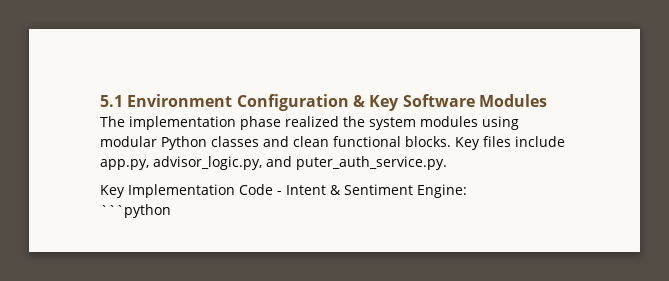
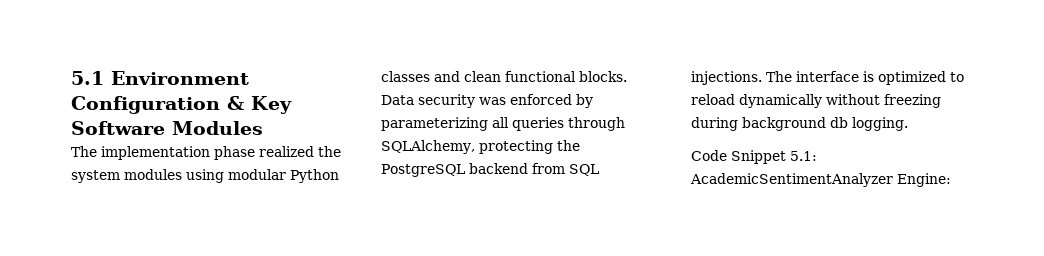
[455,136,565,150] [100,156,447,170] [100,184,413,198] Key files include app.py, advisor_logic.py, and puter_auth_service.py. // Key Implementation Code - Intent & Sentiment -> [381,94,593,108] [381,117,625,131] [381,140,580,154] [381,163,599,177] [691,71,964,85] [691,94,941,108] [691,117,908,131] [691,150,817,164] [690,173,893,187] Data security was enforced by parameterizing all queries through SQLAlchemy, protecting the PostgreSQL backend from SQL injections. The interface is optimized to reload dynamically without freezing during background db logging. // Code Snippet 5.1: AcademicSentimentAnalyzer
[100,204,171,218] // ```python -> (951, 180) none

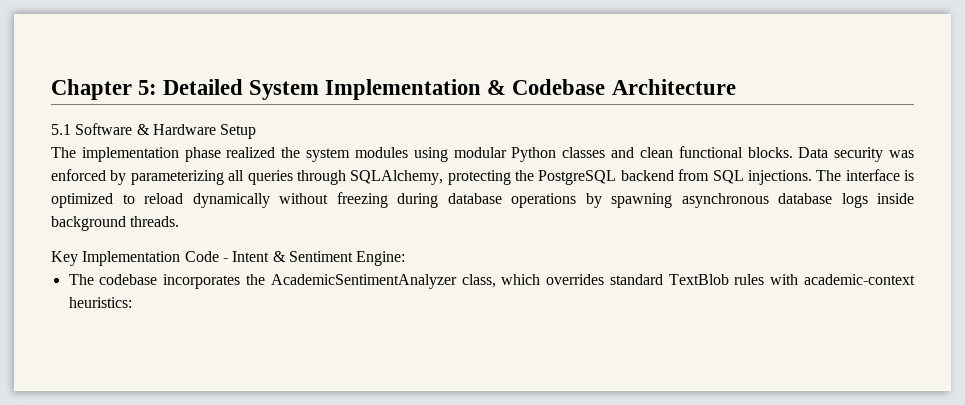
[71,71,249,85] [71,96,292,114] [71,121,263,135] 5.1 Environment Configuration & Key Software Modules -> [51,79,736,100] [51,123,257,139] Chapter 5: Detailed System Implementation & Codebase Architecture // 5.1 Software & Hardware Setup
[742,117,908,131] [691,150,817,164] [690,173,951,187] background db logging. // Code Snippet 5.1: AcademicSentimentAnalyzer Engine: -> [447,193,914,208] [51,216,180,231] [51,251,406,266] [68,274,915,289] [68,297,132,308] database operations by spawning asynchronous database logs inside background threads. // Key Implementation Code - Intent & Sentiment Engine: // The codebase incorporates the AcademicSentimentAnalyzer class, which overrides standard TextBlob rules with academic-context heuristics:

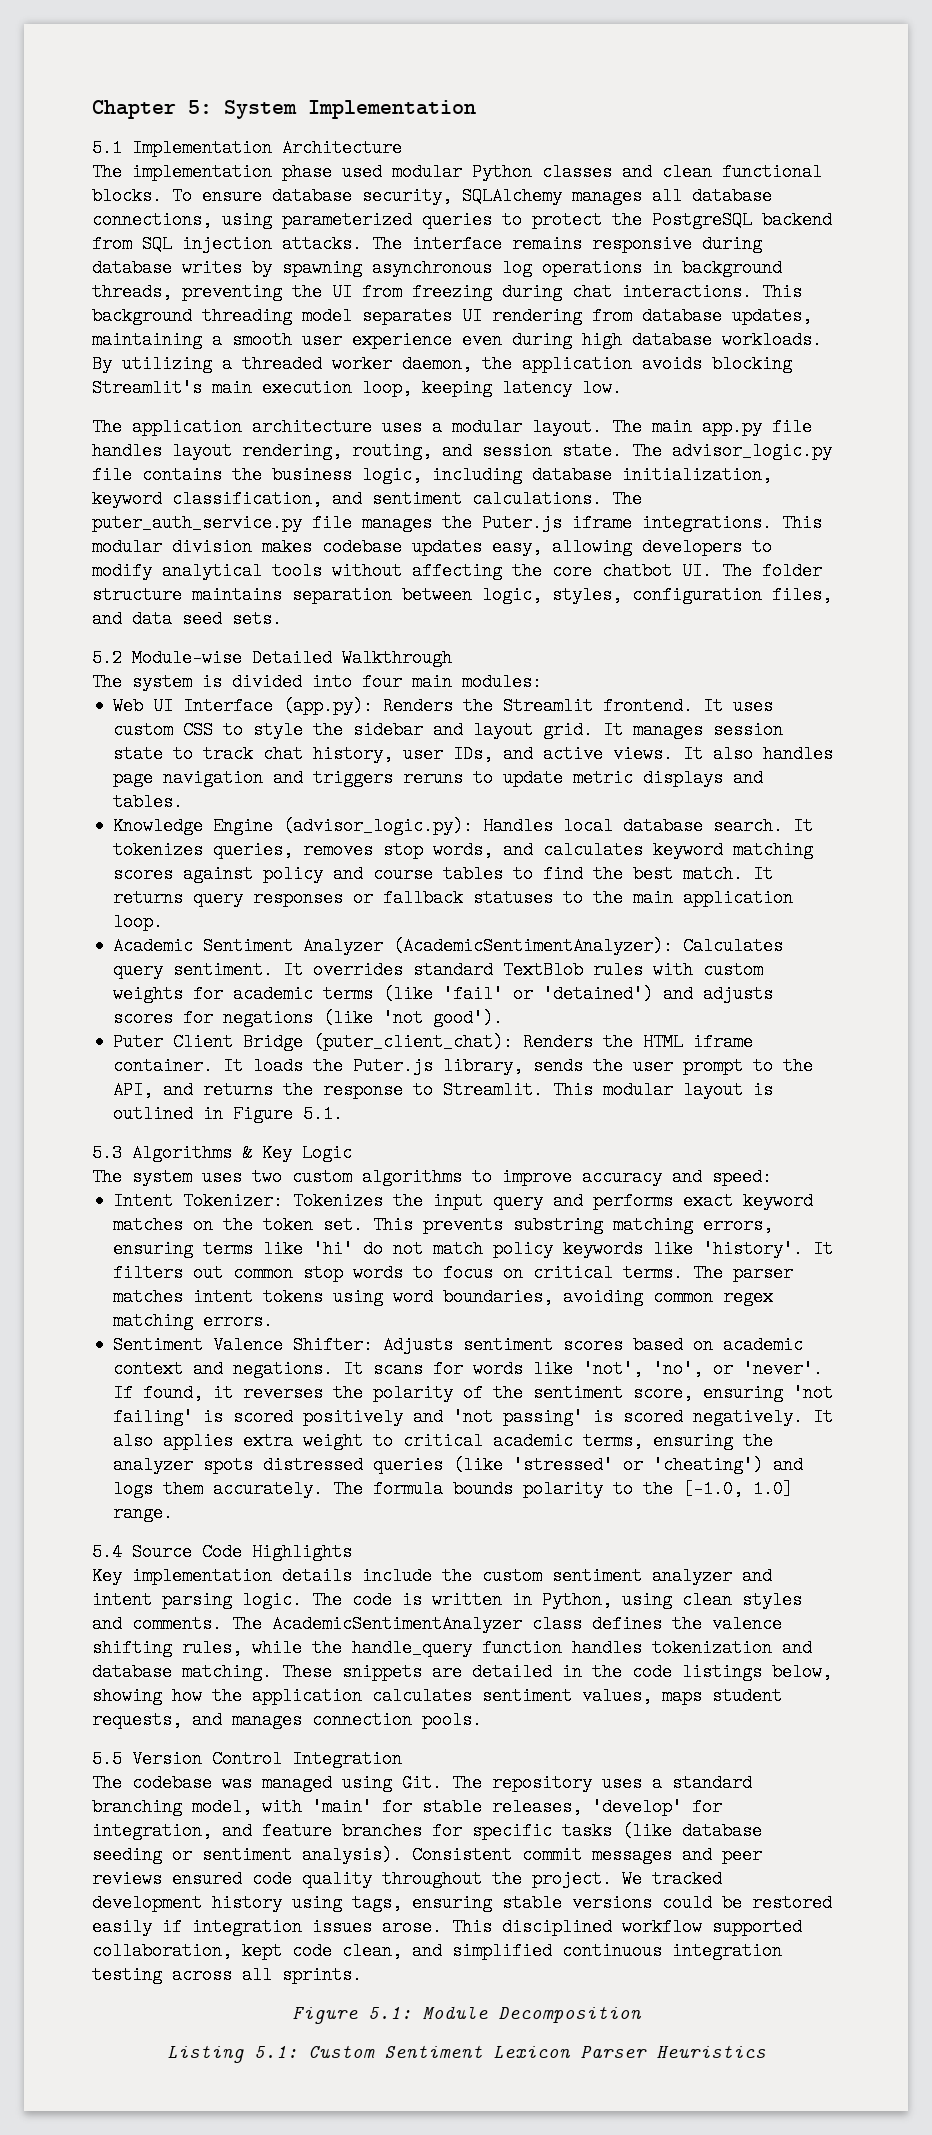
[163,79,244,95] Detailed -> (212, 107) none
[487,79,736,95] [51,123,257,139] [51,147,448,162] & Codebase Architecture // 5.1 Software & Hardware Setup // The implementation phase realized the system modules using -> [92,139,402,157] [92,163,382,181] // 5.1 Implementation Architecture // The implementation phase used
[798,147,915,162] [51,169,511,185] Data security was enforced by parameterizing all queries through SQLAlchemy, protecting -> [172,187,772,205] [92,211,602,229] To ensure database security, SQLAlchemy manages all database connections, using parameterized queries to protect
[747,169,914,185] [51,192,388,208] injections. The interface is optimized to reload dynamically without freezing -> [182,235,692,253] injection attacks. The interface remains responsive
[511,193,576,208] operations -> [182,259,242,277] writes
[778,193,914,208] [51,216,180,231] [51,251,406,266] [68,274,541,289] database logs inside background threads. // Key Implementation Code - Intent & Sentiment Engine: // The codebase incorporates the AcademicSentimentAnalyzer class, which -> [502,259,782,277] [92,283,802,301] [92,307,812,325] [92,331,822,349] [92,355,792,373] [92,379,622,397] [92,418,812,436] [92,442,832,460] [92,466,772,484] [92,490,642,508] [92,514,822,532] [92,538,772,556] [92,562,822,580] [92,586,832,604] [92,610,282,628] [92,649,452,667] [92,673,542,691] [113,697,774,715] [113,721,784,739] [113,745,834,763] [113,769,764,787] [113,793,184,811] [113,817,814,835] [113,841,814,859] [113,865,774,883] [113,889,794,907] [113,913,164,931] [113,937,784,955] [113,961,304,979] log operations in background threads, preventing the UI from freezing during chat interactions. This background threading model separates UI rendering from database updates, maintaining a smooth user experience even during high database workloads. By utilizing a threaded worker daemon, the application avoids blocking Streamlit's main execution loop, keeping latency low. // The application architecture uses a modular layout. The main app.py file handles layout rendering, routing, and session state. The advisor_logic.py file contains the business logic, including database initialization, keyword classification, and sentiment calculations. The puter_auth_service.py file manages the Puter.js iframe integrations. This modular division makes codebase updates easy, allowing developers to modify analytical tools without affecting the core chatbot UI. The folder structure maintains separation between logic, styles, configuration files, and data seed sets. // 5.2 Module-wise Detailed Walkthrough // The system is divided into four main modules: // Web UI Interface (app.py): Renders the Streamlit frontend. It uses custom CSS to style the sidebar and layout grid. It manages session state to track chat history, user IDs, and active views. It also handles page navigation and triggers reruns to update metric displays and tables. // Knowledge Engine (advisor_logic.py): Handles local database search. It tokenizes queries, removes stop words, and calculates keyword matching scores against policy and course tables to find the best match. It returns query responses or fallback statuses to the main application loop. // Academic Sentiment Analyzer (AcademicSentimentAnalyzer): Calculates query sentiment. It
[804,274,915,285] [68,297,132,308] academic-context heuristics: -> [703,961,764,979] [113,985,774,1003] [113,1009,504,1027] [113,1033,754,1051] [113,1057,814,1075] [113,1081,774,1099] [113,1105,344,1123] [92,1144,352,1162] [92,1168,772,1186] [113,1192,814,1210] [113,1216,774,1234] [113,1240,834,1258] [113,1264,794,1282] [113,1288,774,1306] [113,1312,274,1330] [113,1336,804,1354] [113,1360,824,1378] [113,1384,834,1402] [113,1408,834,1426] [113,1432,774,1450] [113,1456,804,1474] [113,1480,794,1498] [113,1504,174,1522] [92,1543,352,1561] [92,1567,772,1585] [92,1591,802,1609] [92,1615,782,1633] [92,1639,812,1657] [92,1663,832,1681] [92,1687,782,1705] [92,1711,482,1729] [92,1750,402,1768] [92,1774,752,1792] [92,1798,722,1816] [92,1822,762,1840] [92,1846,762,1864] [92,1870,722,1888] [92,1894,832,1912] [92,1918,802,1936] [92,1942,782,1960] [92,1966,362,1984] [291,2005,642,2024] [166,2044,766,2063] custom weights for academic terms (like 'fail' or 'detained') and adjusts scores for negations (like 'not good'). // Puter Client Bridge (puter_client_chat): Renders the HTML iframe container. It loads the Puter.js library, sends the user prompt to the API, and returns the response to Streamlit. This modular layout is outlined in Figure 5.1. // 5.3 Algorithms & Key Logic // The system uses two custom algorithms to improve accuracy and speed: // Intent Tokenizer: Tokenizes the input query and performs exact keyword matches on the token set. This prevents substring matching errors, ensuring terms like 'hi' do not match policy keywords like 'history'. It filters out common stop words to focus on critical terms. The parser matches intent tokens using word boundaries, avoiding common regex matching errors. // Sentiment Valence Shifter: Adjusts sentiment scores based on academic context and negations. It scans for words like 'not', 'no', or 'never'. If found, it reverses the polarity of the sentiment score, ensuring 'not failing' is scored positively and 'not passing' is scored negatively. It also applies extra weight to critical academic terms, ensuring the analyzer spots distressed queries (like 'stressed' or 'cheating') and logs them accurately. The formula bounds polarity to the [-1.0, 1.0] range. // 5.4 Source Code Highlights // Key implementation details include the custom sentiment analyzer and intent parsing logic. The code is written in Python, using clean styles and comments. The AcademicSentimentAnalyzer class defines the valence shifting rules, while the handle_query function handles tokenization and database matching. These snippets are detailed in the code listings below, showing how the application calculates sentiment values, maps student requests, and manages connection pools. // 5.5 Version Control Integration // The codebase was managed using Git. The repository uses a standard branching model, with 'main' for stable releases, 'develop' for integration, and feature branches for specific tasks (like database seeding or sentiment analysis). Consistent commit messages and peer reviews ensured code quality throughout the project. We tracked development history using tags, ensuring stable versions could be restored easily if integration issues arose. This disciplined workflow supported collaboration, kept code clean, and simplified continuous integration testing across all sprints. // Figure 5.1: Module Decomposition // Listing 5.1: Custom Sentiment Lexicon Parser Heuristics

